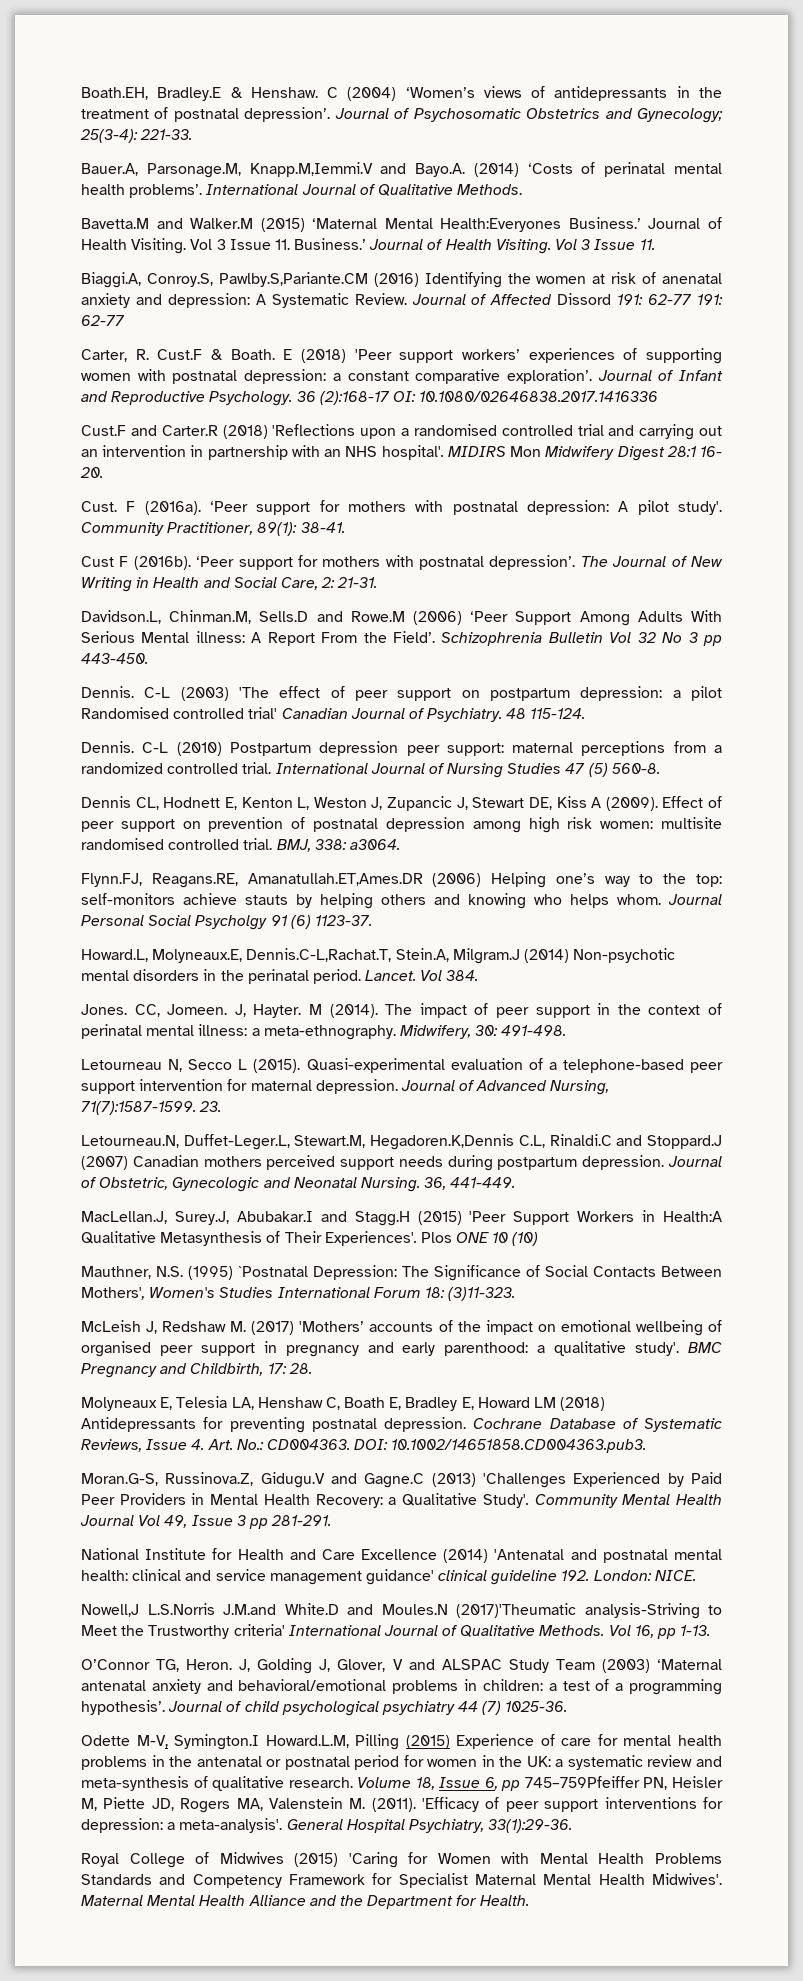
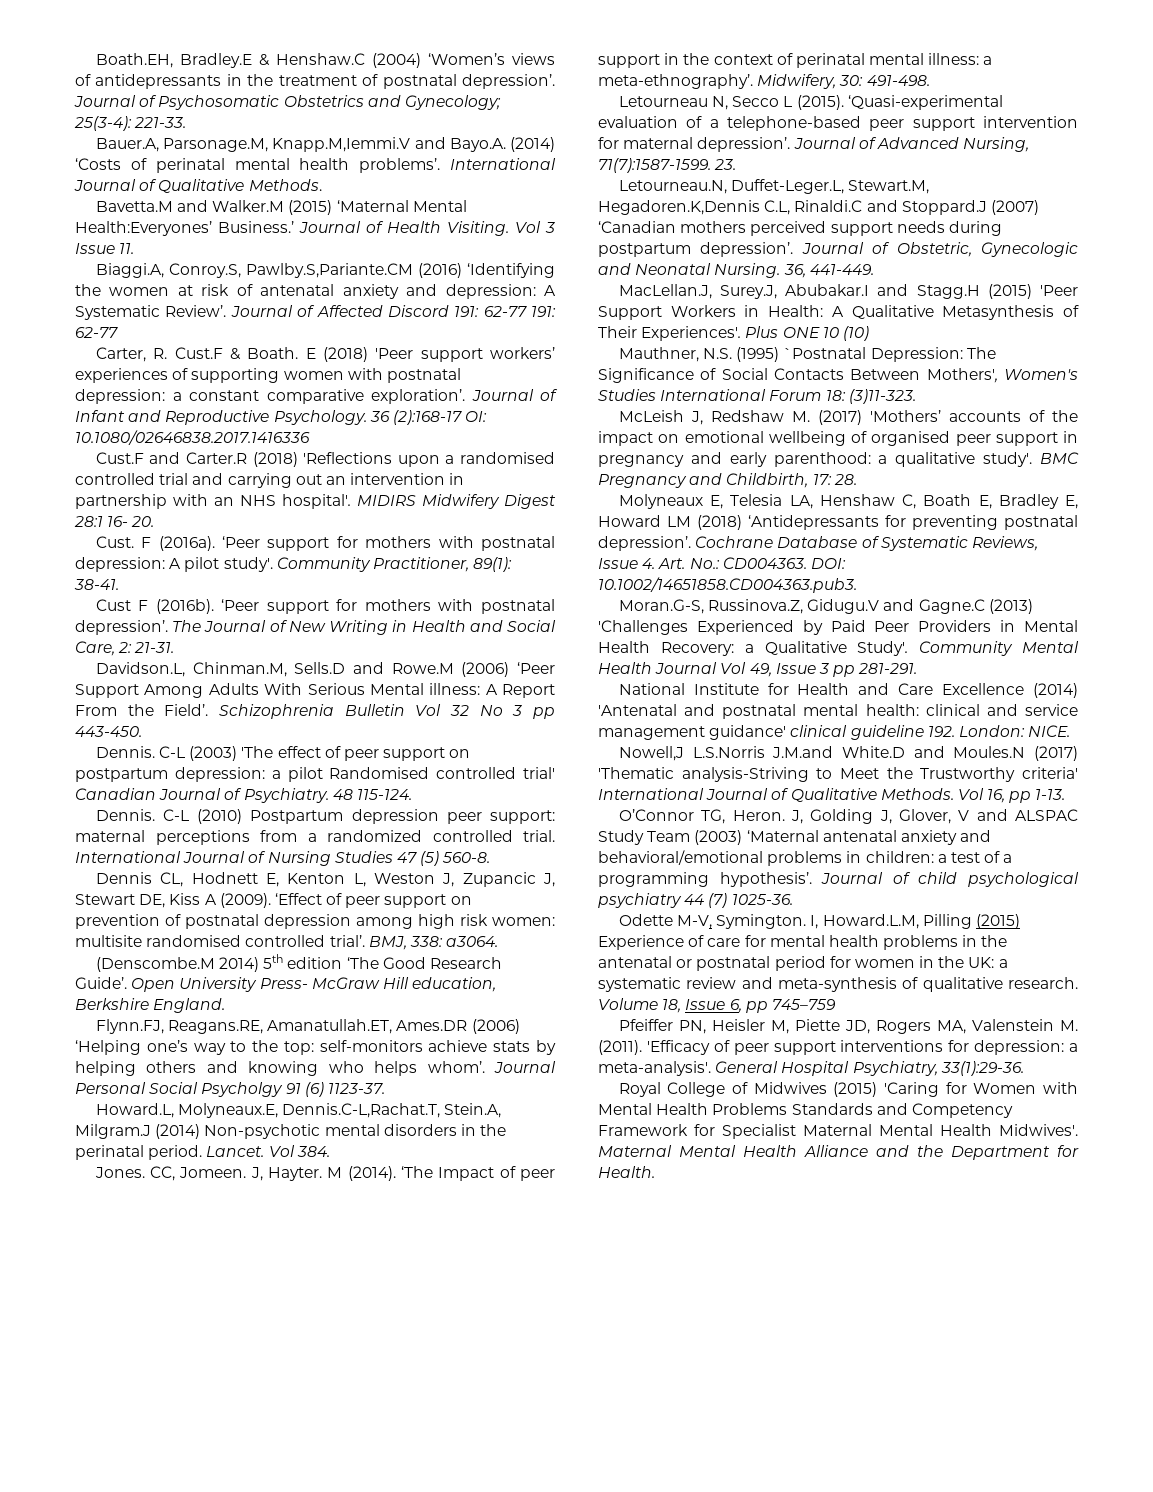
[250,87,339,98] Henshaw. C -> [275,53,365,65] Henshaw.C
[440,217,722,232] [81,238,290,254] Health:Everyones Business.’ Journal of Health Visiting. Vol 3 Issue 11. -> [75,221,212,236] Health:Everyones’
[424,272,502,288] Identifying -> [467,263,555,278] ‘Identifying
[661,273,722,284] anenatal -> [260,284,335,296] antenatal
[354,293,407,305] Review. -> [165,305,227,317] Review’.
[557,293,612,305] Dissord -> [387,305,449,317] Discord
[510,446,542,457] Mon -> (416, 500) none
[662,796,704,808] Effect -> [274,893,322,905] ‘Effect
[243,838,273,850] trial. -> [329,935,365,947] trial’.
[81,872,547,888] Flynn.FJ, Reagans.RE, Amanatullah.ET,Ames.DR (2006) Helping -> [95,954,502,972] [75,977,497,992] [75,998,226,1013] [95,1019,520,1034] [75,1040,141,1055] (Denscombe.M 2014) 5th edition ‘The Good Research Guide’. Open University Press- McGraw Hill education, Berkshire England. // Flynn.FJ, Reagans.RE, Amanatullah.ET, Ames.DR (2006) ‘Helping
[245,895,288,905] stauts -> [493,1041,531,1052] stats
[617,894,661,905] whom. -> [427,1061,485,1073] whom’.
[385,1003,467,1018] The impact -> [401,1166,495,1181] ‘The Impact
[263,1025,396,1040] meta-ethnography. -> [598,74,753,89] meta-ethnography’.
[306,1058,445,1073] Quasi-experimental -> [847,95,1003,110] ‘Quasi-experimental
[315,1079,398,1094] depression. -> [697,137,791,152] depression’.
[132,1155,199,1167] Canadian -> [598,221,676,233] ‘Canadian
[582,1155,665,1170] depression. -> [700,242,794,257] depression’.
[662,1211,722,1222] Health:A -> [768,305,844,317] Health: A
[420,1232,452,1243] Plos -> [745,326,779,338] Plus
[81,1417,196,1432] Antidepressants -> [748,515,879,530] ‘Antidepressants
[384,1417,466,1432] depression. -> [598,536,691,551] depression’.
[456,1603,576,1618] (2017)'Theumatic -> [1034,746,1078,761] [598,767,674,779] (2017) 'Thematic
[174,1734,260,1750] Symington.I -> [716,914,819,929] Symington. I,
[524,1776,640,1788] 745–759Pfeiffer -> [771,999,836,1010] [618,1019,673,1031] 745–759 // Pfeiffer

